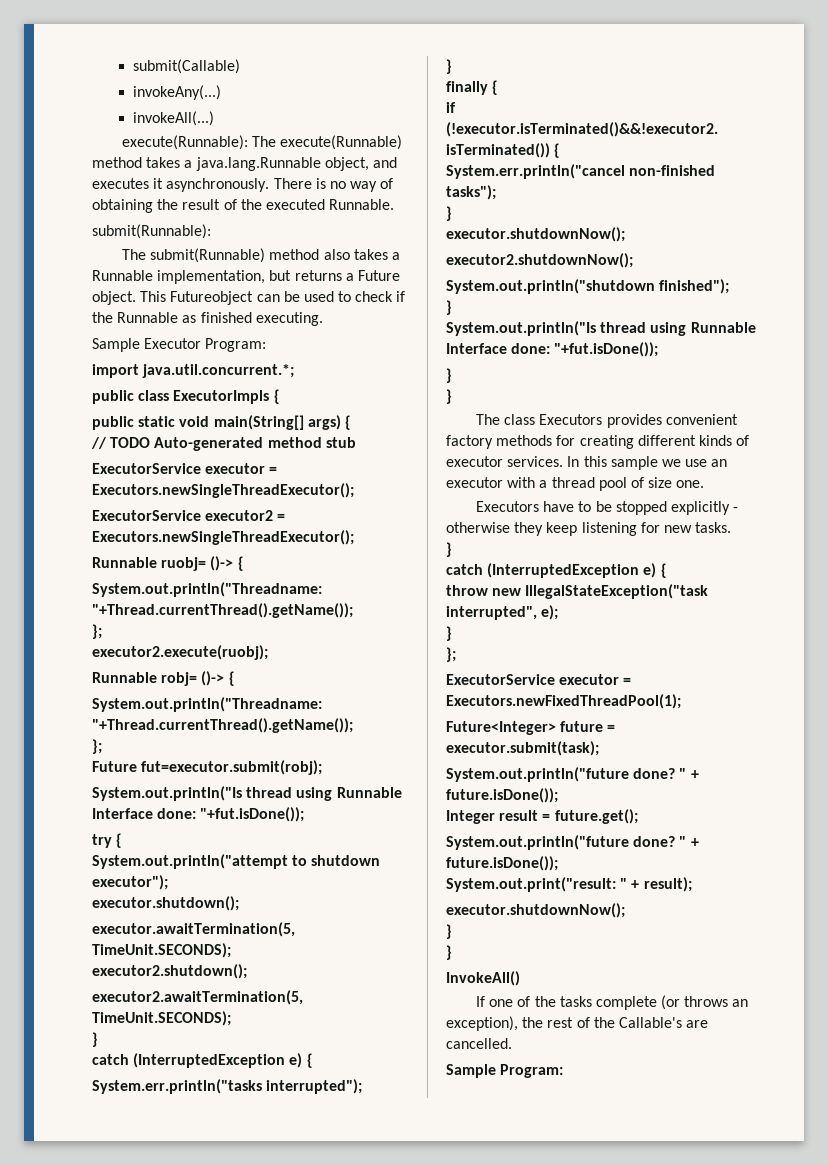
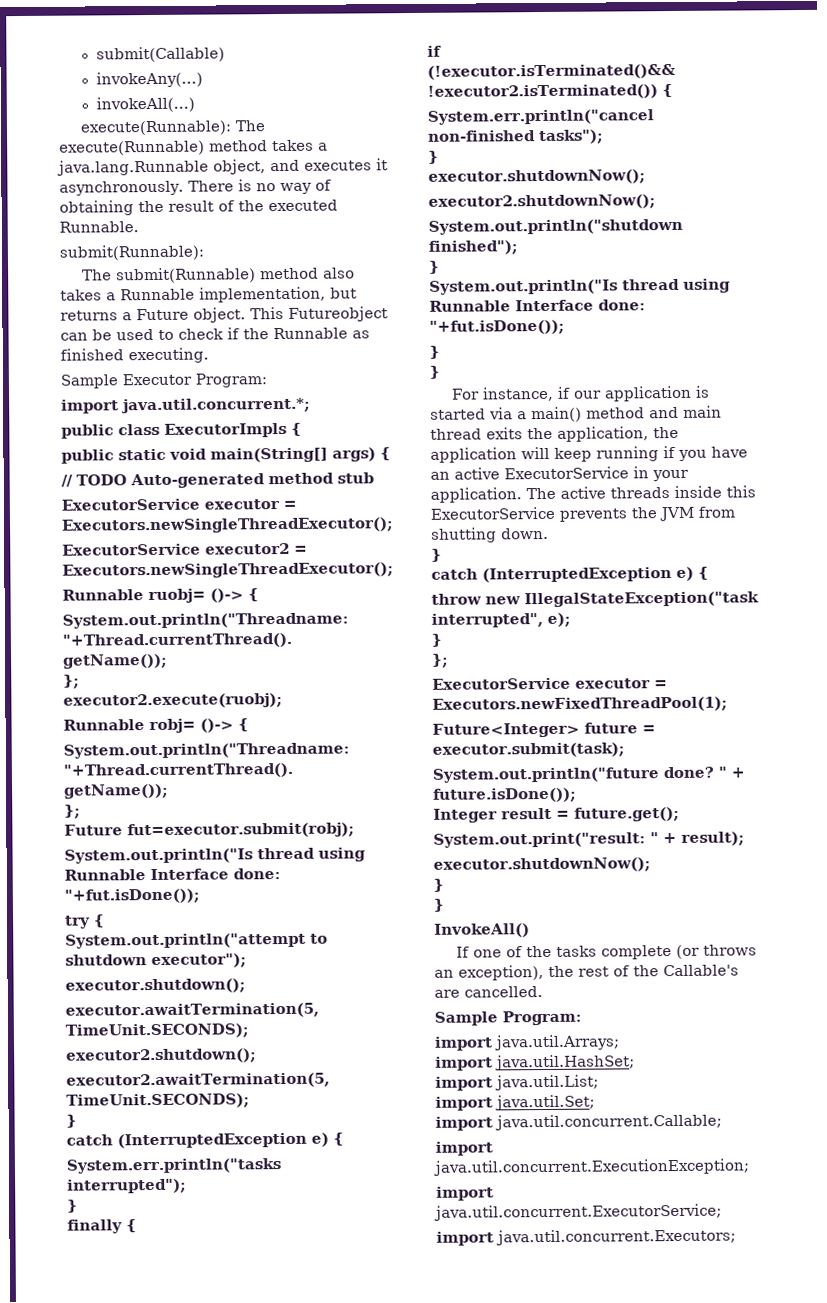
[475,414,738,428] [446,435,750,449] [446,456,728,470] [446,477,705,491] [475,501,739,515] [446,522,732,536] The class Executors provides convenient factory methods for creating different kinds of executor services. In this sample we use an executor with a thread pool of size one. // Executors have to be stopped explicitly - otherwise they keep listening for new tasks. -> [451,385,711,402] [430,405,722,423] [430,426,679,442] [430,445,748,463] [430,466,689,482] [430,485,756,503] [430,506,735,522] [431,527,549,543] For instance, if our application is started via a main() method and main thread exits the application, the application will keep running if you have an active ExecutorService in your application. The active threads inside this ExecutorService prevents the JVM from shutting down.
[446,835,699,850] [446,856,558,871] // System.out.println("future done? " + future.isDone()); -> (680, 814) none
(564, 1071) none -> [434,1034,620,1051] [435,1054,635,1071] [435,1074,599,1091] [435,1094,595,1111] [435,1113,722,1131] [435,1141,493,1156] [433,1158,750,1176] [436,1186,494,1201] [434,1203,722,1221] [436,1228,736,1246] // import java.util.Arrays; // import java.util.HashSet; // import java.util.List; // import java.util.Set; // import java.util.concurrent.Callable; // import java.util.concurrent.ExecutionException; // import java.util.concurrent.ExecutorService; // import java.util.concurrent.Executors;

